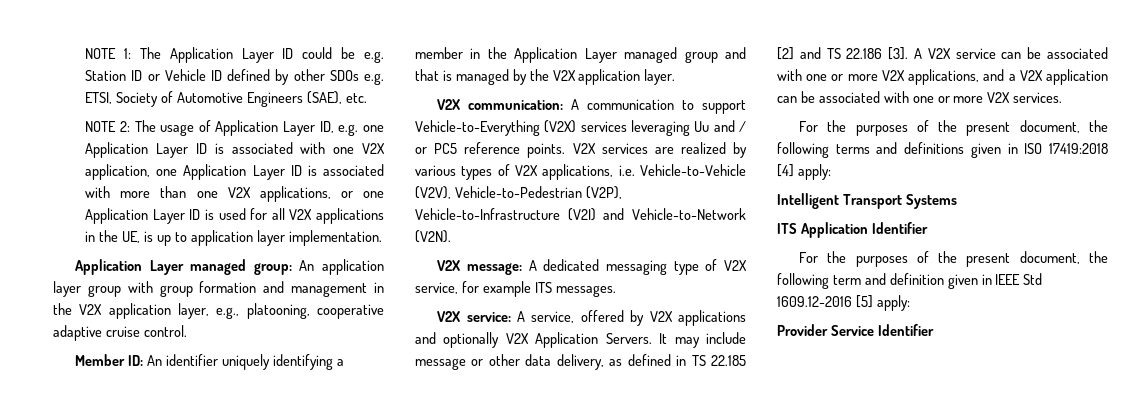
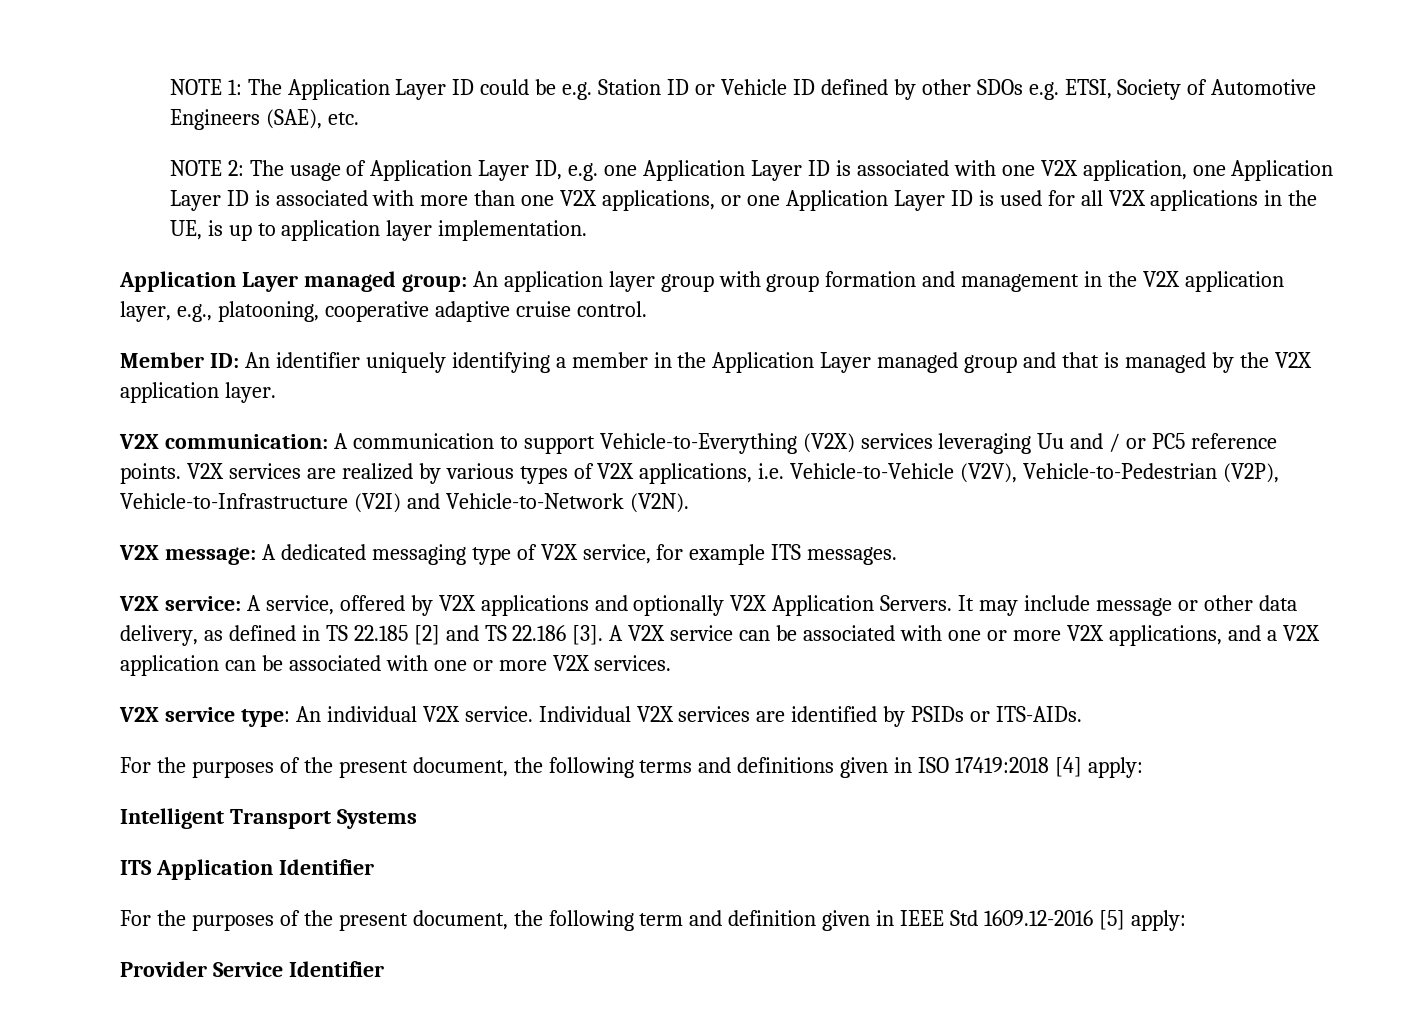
(1063, 97) none -> [119,706,1083,727] // V2X service type: An individual V2X service. Individual V2X services are identified by PSIDs or ITS-AIDs.

